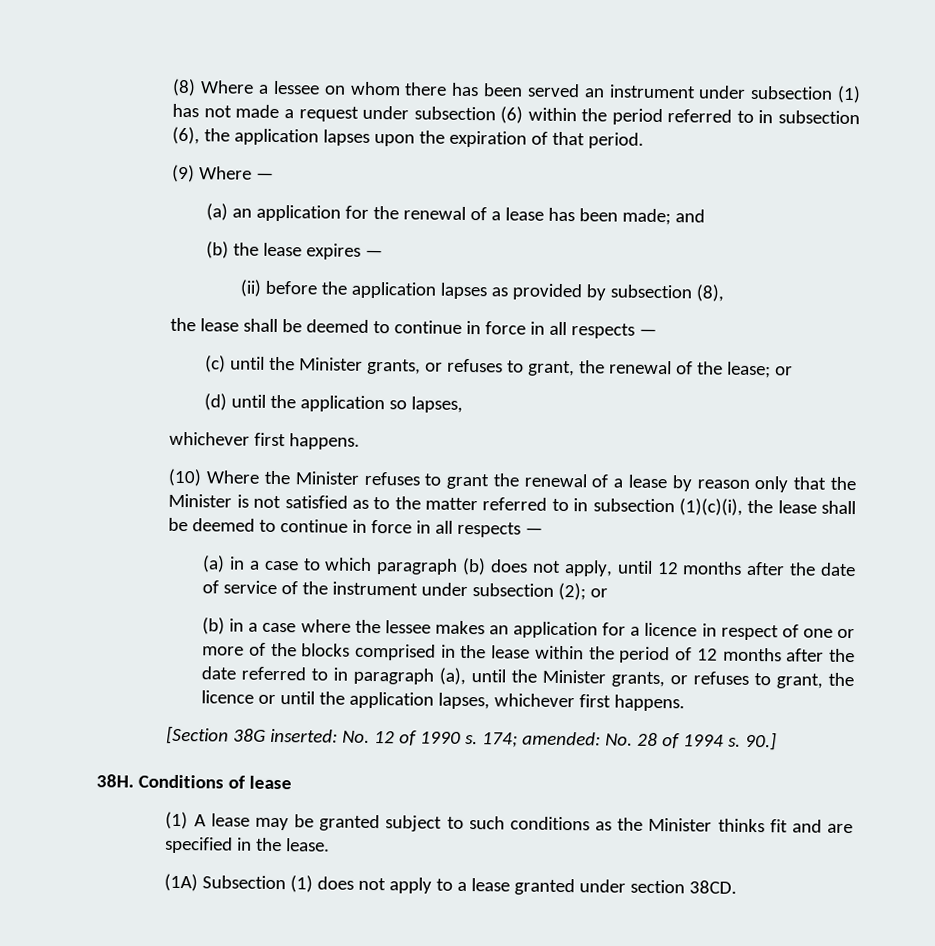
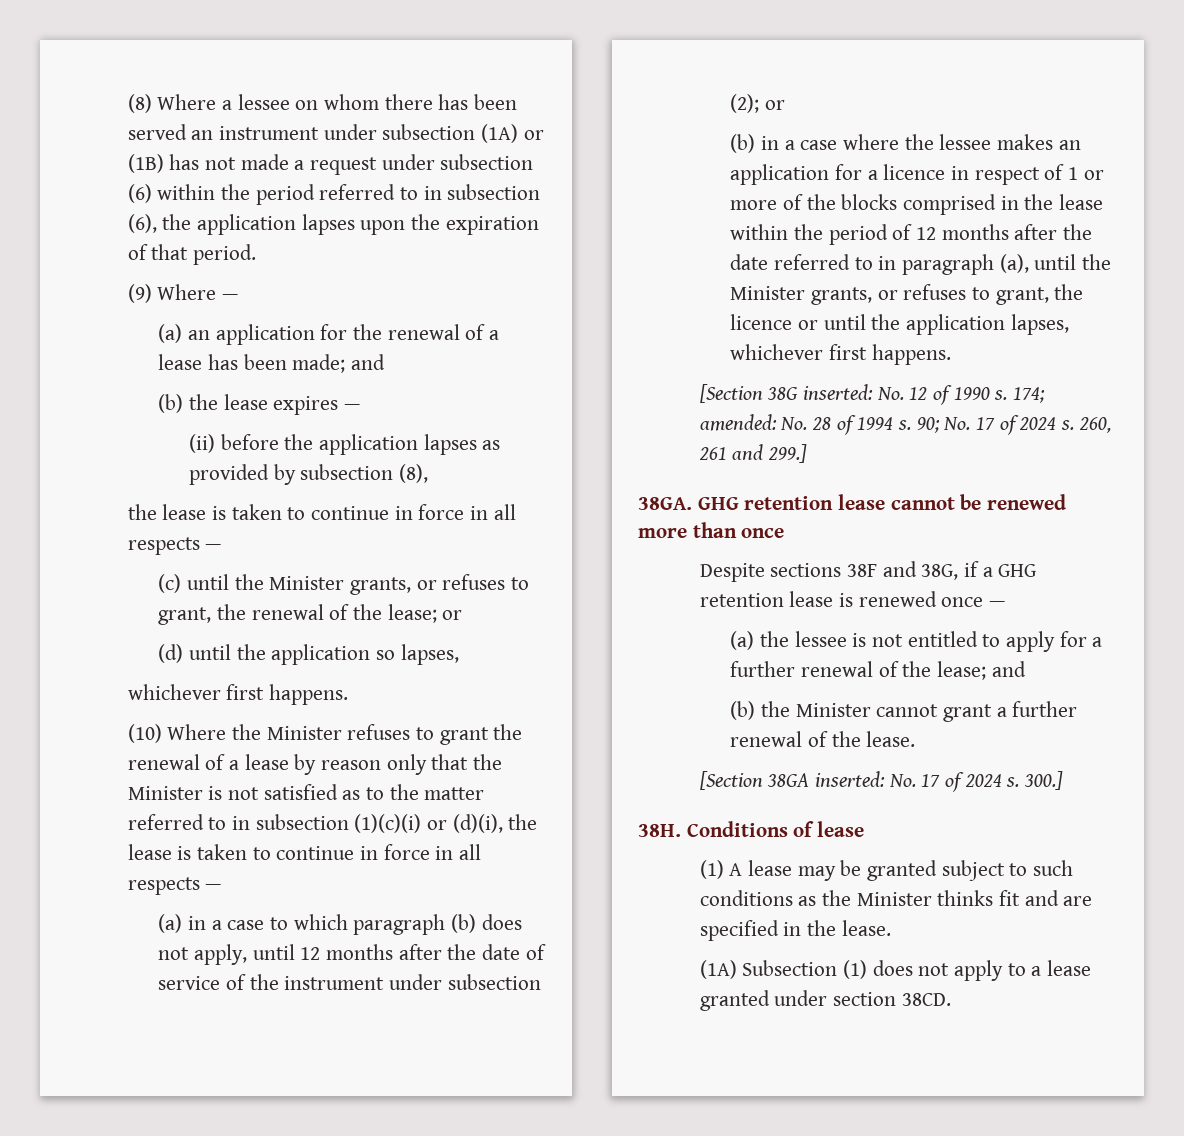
[836,85,861,104] (1) -> [480,124,544,143] [127,154,164,173] (1A) or (1B)
[243,318,370,333] shall be deemed -> [211,504,282,520] is taken
[678,498,856,516] [168,517,256,532] (1)(c)(i), the lease shall be deemed -> [354,814,538,833] [127,844,247,860] (1)(c)(i) or (d)(i), the lease is taken
[802,628,833,638] one -> [1067,167,1078,180] 1
[745,731,778,751] 90.] -> [916,415,1111,435] [698,444,807,463] [638,494,1067,510] [638,522,785,538] [699,561,1037,582] [699,591,1005,607] [730,631,1103,652] [730,661,1026,680] [730,701,1078,722] [730,731,916,747] [699,771,1063,792] 90; No. 17 of 2024 s. 260, 261 and 299.] // 38GA. GHG retention lease cannot be renewed more than once // Despite sections 38F and 38G, if a GHG retention lease is renewed once — // (a) the lessee is not entitled to apply for a further renewal of the lease; and // (b) the Minister cannot grant a further renewal of the lease. // [Section 38GA inserted: No. 17 of 2024 s. 300.]

